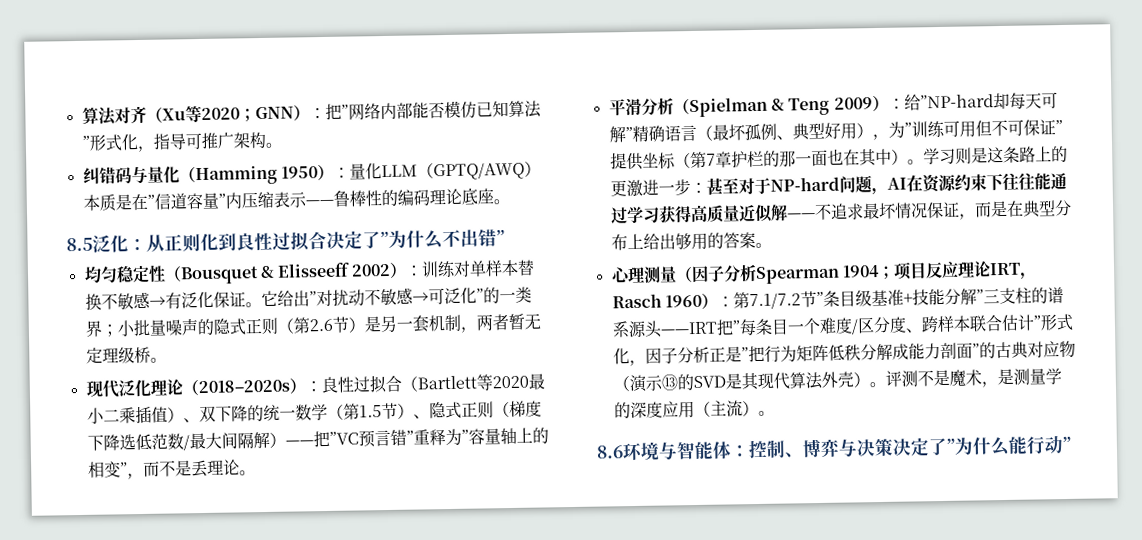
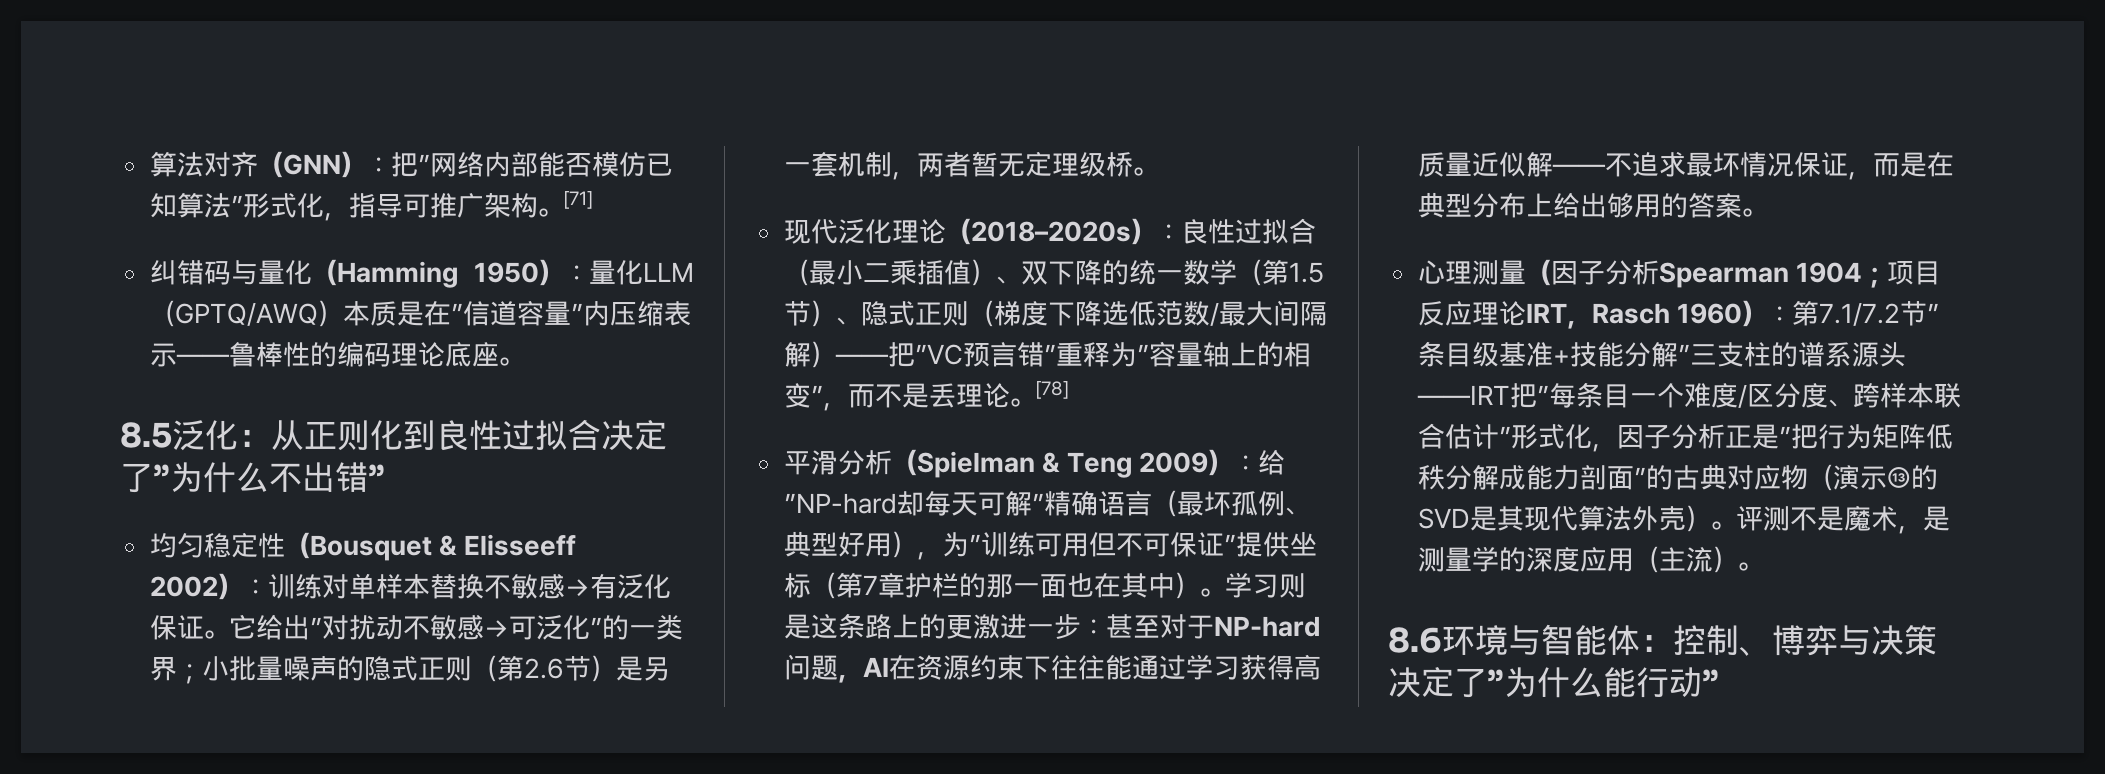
[161,104,256,123] Xu等2020； -> (283, 164) none
(282, 145) none -> [562,191,593,209] [71]
[416,374,529,391] Bartlett等2020 -> (809, 272) none
(256, 473) none -> [1034,381,1069,399] [78]

